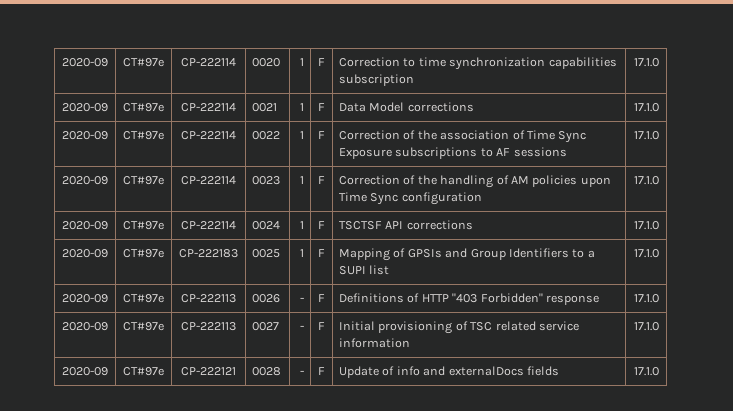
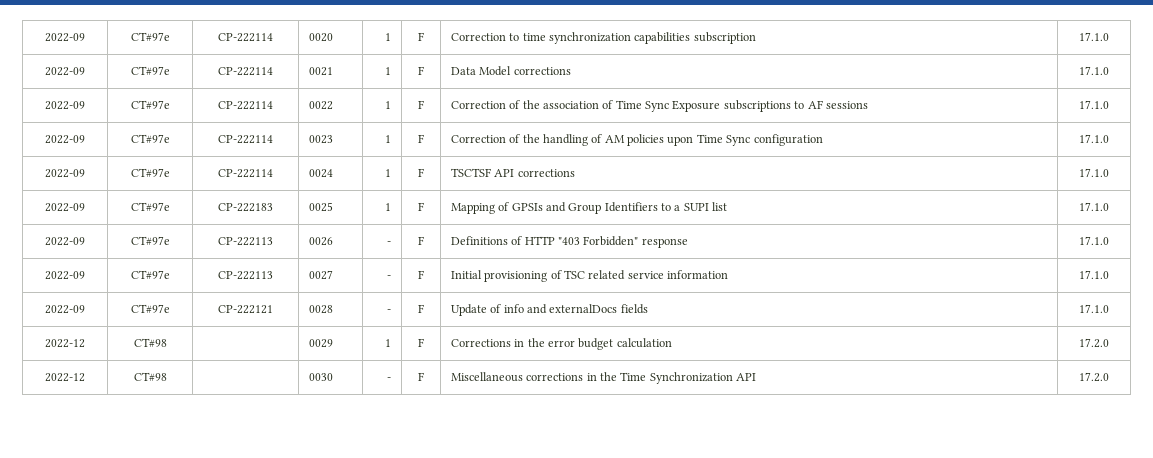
[62,58,108,67] 2020-09 -> [45,33,85,42] 2022-09
[62,103,108,112] 2020-09 -> [45,67,85,76] 2022-09
[62,131,108,140] 2020-09 -> [45,101,85,110] 2022-09
[62,176,108,185] 2020-09 -> [45,135,85,144] 2022-09
[62,221,108,230] 2020-09 -> [45,169,85,178] 2022-09
[62,249,108,258] 2020-09 -> [45,203,85,212] 2022-09
[62,294,108,303] 2020-09 -> [45,237,85,246] 2022-09
[62,322,108,331] 2020-09 -> [45,271,85,280] 2022-09
[62,367,108,376] 2020-09 -> [45,305,85,314] 2022-09
(659, 371) none -> [45,339,85,348] [133,338,167,347] [308,339,333,348] [385,339,392,347] [418,338,424,347] [450,338,672,350] [1079,338,1109,348] [45,373,85,382] [133,372,167,381] [308,373,333,381] [387,377,392,381] [418,372,424,381] [450,372,757,384] [1079,372,1109,382] // 2022-12 | CT#98 | | 0029 | 1 | F | Corrections in the error budget calculation | 17.2.0 // 2022-12 | CT#98 | | 0030 | - | F | Miscellaneous corrections in the Time Synchronization API | 17.2.0

